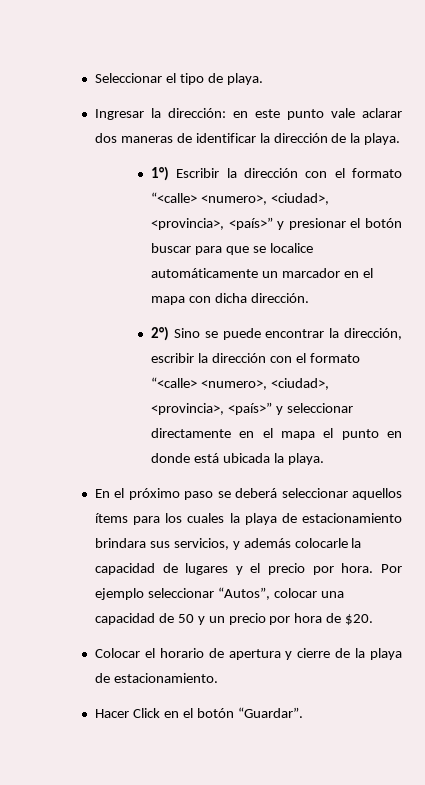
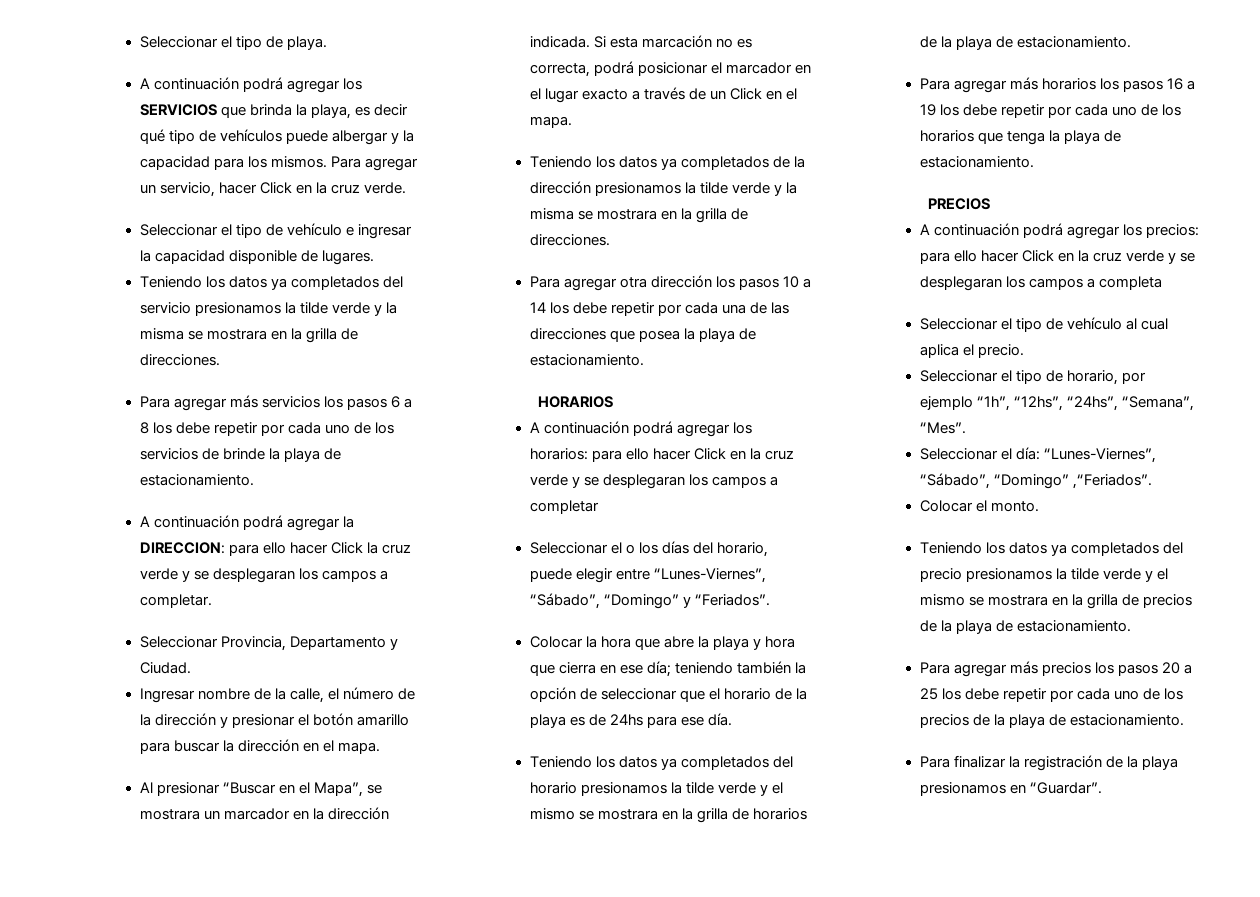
[94,108,403,120] [94,133,401,145] [151,166,402,181] [151,192,329,205] [151,217,402,230] [151,243,313,255] [151,268,373,278] [151,293,309,305] [151,326,402,341] [151,353,360,363] [151,377,329,390] [151,402,353,415] [151,428,402,440] [151,453,324,465] [94,488,402,500] [94,513,402,525] [94,538,362,550] [94,563,403,575] [94,587,344,600] [94,613,374,625] [94,648,403,660] [94,673,218,683] [94,708,234,718] Ingresar la dirección: en este punto vale aclarar dos maneras de identificar la dirección de la playa. // 1°) Escribir la dirección con el formato “<calle> <numero>, <ciudad>, <provincia>, <país>” y presionar el botón buscar para que se localice automáticamente un marcador en el mapa con dicha dirección. // 2°) Sino se puede encontrar la dirección, escribir la dirección con el formato “<calle> <numero>, <ciudad>, <provincia>, <país>” y seleccionar directamente en el mapa el punto en donde está ubicada la playa. // En el próximo paso se deberá seleccionar aquellos ítems para los cuales la playa de estacionamiento brindara sus servicios, y además colocarle la capacidad de lugares y el precio por hora. Por ejemplo seleccionar “Autos”, colocar una capacidad de 50 y un precio por hora de $20. // Colocar el horario de apertura y cierre de la playa de estacionamiento. // Hacer Click en el botón -> [139,77,363,93] [139,104,409,119] [139,129,415,145] [139,156,419,171] [139,182,407,197] [139,223,413,239] [139,250,375,265] [139,276,404,290] [139,302,398,316] [139,328,359,343] [139,354,220,366] [139,395,413,411] [139,422,395,436] [139,448,342,462] [139,474,254,486] [139,515,355,531] [139,542,412,556] [139,568,389,583] [139,594,212,608] [139,636,399,651] [139,662,191,674] [139,687,416,703] [139,713,410,728] [139,739,381,754] [139,782,383,797] [139,807,390,820] [529,35,753,48] [529,61,812,77] [529,87,798,103] [529,116,572,128] [529,156,806,170] [529,181,798,196] [529,208,749,223] [529,234,610,246] [529,275,812,291] [529,302,790,316] [529,328,757,342] [529,354,644,366] [537,396,613,408] [529,421,753,437] [529,448,795,462] [529,474,779,489] [529,500,599,514] [529,541,769,557] [529,568,767,583] [529,593,771,609] [529,636,796,650] [529,661,807,677] [529,687,808,702] [529,713,733,728] [529,756,794,770] [529,782,784,796] [529,808,808,823] [919,36,1132,50] [919,77,1196,93] [919,104,1182,118] [919,130,1122,145] [919,156,1034,168] [927,198,990,210] [919,223,1200,239] [919,250,1196,264] [919,276,1163,291] [919,317,1169,332] [919,344,1024,358] [919,370,1147,385] [919,396,1195,411] [919,422,966,434] [919,447,1157,463] [919,473,1152,489] [919,500,1039,512] [919,542,1184,556] [919,568,1169,582] [919,594,1193,609] [919,620,1132,634] [919,661,1193,677] [919,688,1184,702] [919,714,1185,728] [919,755,1179,771] [919,782,1026,796] A continuación podrá agregar los SERVICIOS que brinda la playa, es decir qué tipo de vehículos puede albergar y la capacidad para los mismos. Para agregar un servicio, hacer Click en la cruz verde. // Seleccionar el tipo de vehículo e ingresar la capacidad disponible de lugares. // Teniendo los datos ya completados del servicio presionamos la tilde verde y la misma se mostrara en la grilla de direcciones. // Para agregar más servicios los pasos 6 a 8 los debe repetir por cada uno de los servicios de brinde la playa de estacionamiento. // A continuación podrá agregar la DIRECCION: para ello hacer Click la cruz verde y se desplegaran los campos a completar. // Seleccionar Provincia, Departamento y Ciudad. // Ingresar nombre de la calle, el número de la dirección y presionar el botón amarillo para buscar la dirección en el mapa. // Al presionar “Buscar en el Mapa”, se mostrara un marcador en la dirección indicada. Si esta marcación no es correcta, podrá posicionar el marcador en el lugar exacto a través de un Click en el mapa. // Teniendo los datos ya completados de la dirección presionamos la tilde verde y la misma se mostrara en la grilla de direcciones. // Para agregar otra dirección los pasos 10 a 14 los debe repetir por cada una de las direcciones que posea la playa de estacionamiento. // HORARIOS // A continuación podrá agregar los horarios: para ello hacer Click en la cruz verde y se desplegaran los campos a completar // Seleccionar el o los días del horario, puede elegir entre “Lunes-Viernes”, “Sábado”, “Domingo” y “Feriados”. // Colocar la hora que abre la playa y hora que cierra en ese día; teniendo también la opción de seleccionar que el horario de la playa es de 24hs para ese día. // Teniendo los datos ya completados del horario presionamos la tilde verde y el mismo se mostrara en la grilla de horarios de la playa de estacionamiento. // Para agregar más horarios los pasos 16 a 19 los debe repetir por cada uno de los horarios que tenga la playa de estacionamiento. // PRECIOS // A continuación podrá agregar los precios: para ello hacer Click en la cruz verde y se desplegaran los campos a completa // Seleccionar el tipo de vehículo al cual aplica el precio. // Seleccionar el tipo de horario, por ejemplo “1h”, “12hs”, “24hs”, “Semana”, “Mes”. // Seleccionar el día: “Lunes-Viernes”, “Sábado”, “Domingo” ,“Feriados”. // Colocar el monto. // Teniendo los datos ya completados del precio presionamos la tilde verde y el mismo se mostrara en la grilla de precios de la playa de estacionamiento. // Para agregar más precios los pasos 20 a 25 los debe repetir por cada uno de los precios de la playa de estacionamiento. // Para finalizar la registración de la playa presionamos en

